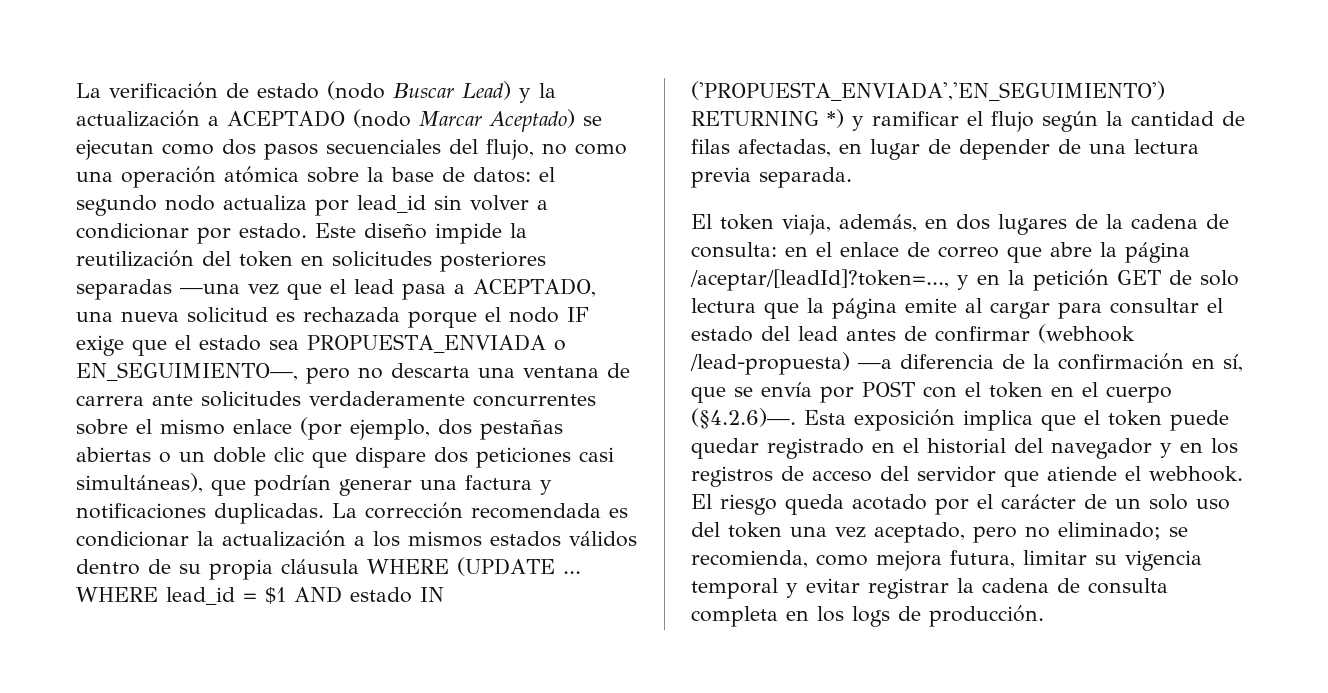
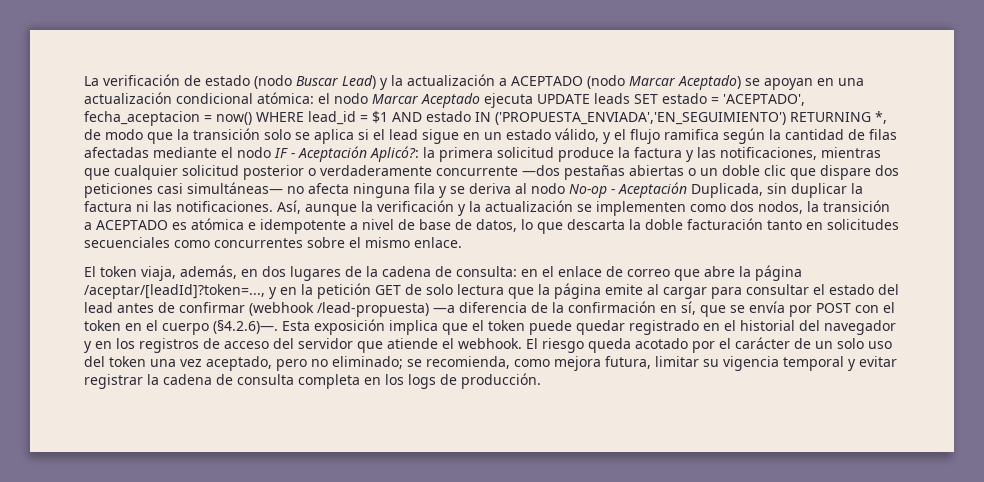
[76,139,627,160] [76,166,555,188] [76,195,548,216] [76,223,527,244] [76,250,546,272] [76,278,596,300] [76,307,589,328] [76,334,566,356] [76,362,630,384] [76,391,596,407] [76,417,472,440] ejecutan como dos pasos secuenciales del flujo, no como una operación atómica sobre la base de datos: el segundo nodo actualiza por lead_id sin volver a condicionar por estado. Este diseño impide la reutilización del token en solicitudes posteriores separadas —una vez que el lead pasa a ACEPTADO, una nueva solicitud es rechazada porque el nodo IF exige que el estado sea PROPUESTA_ENVIADA o EN_SEGUIMIENTO—, pero no descarta una ventana de carrera ante solicitudes verdaderamente concurrentes sobre el mismo enlace (por ejemplo, dos -> [764,78,864,90] [84,92,805,108] [84,111,887,126] [84,128,897,144] [84,146,881,162] [84,165,560,180] apoyan en una actualización condicional atómica: el nodo Marcar Aceptado ejecuta UPDATE leads SET estado = 'ACEPTADO', fecha_aceptacion = now() WHERE lead_id = $1 AND estado IN ('PROPUESTA_ENVIADA','EN_SEGUIMIENTO') RETURNING *, de modo que la transición solo se aplica si el lead sigue en un estado válido, y el flujo ramifica según la cantidad de filas afectadas mediante el nodo IF - Aceptación Aplicó?: la primera solicitud produce la factura y las notificaciones, mientras que cualquier solicitud posterior o verdaderamente concurrente —dos
[76,473,552,496] [76,502,628,524] [76,530,637,547] [76,557,581,580] [76,586,444,605] [691,81,1165,101] [691,109,1245,132] [691,139,1199,160] [691,167,852,188] simultáneas), que podrían generar una factura y notificaciones duplicadas. La corrección recomendada es condicionar la actualización a los mismos estados válidos dentro de su propia cláusula WHERE (UPDATE ... WHERE lead_id = $1 AND estado IN ('PROPUESTA_ENVIADA','EN_SEGUIMIENTO') RETURNING *) y ramificar el flujo según la cantidad de filas afectadas, en lugar de depender de una lectura previa separada. -> [187,182,863,198] [84,200,890,216] [84,218,899,234] [84,237,462,248] simultáneas— no afecta ninguna fila y se deriva al nodo No-op - Aceptación Duplicada, sin duplicar la factura ni las notificaciones. Así, aunque la verificación y la actualización se implementen como dos nodos, la transición a ACEPTADO es atómica e idempotente a nivel de base de datos, lo que descarta la doble facturación tanto en solicitudes secuenciales como concurrentes sobre el mismo enlace.

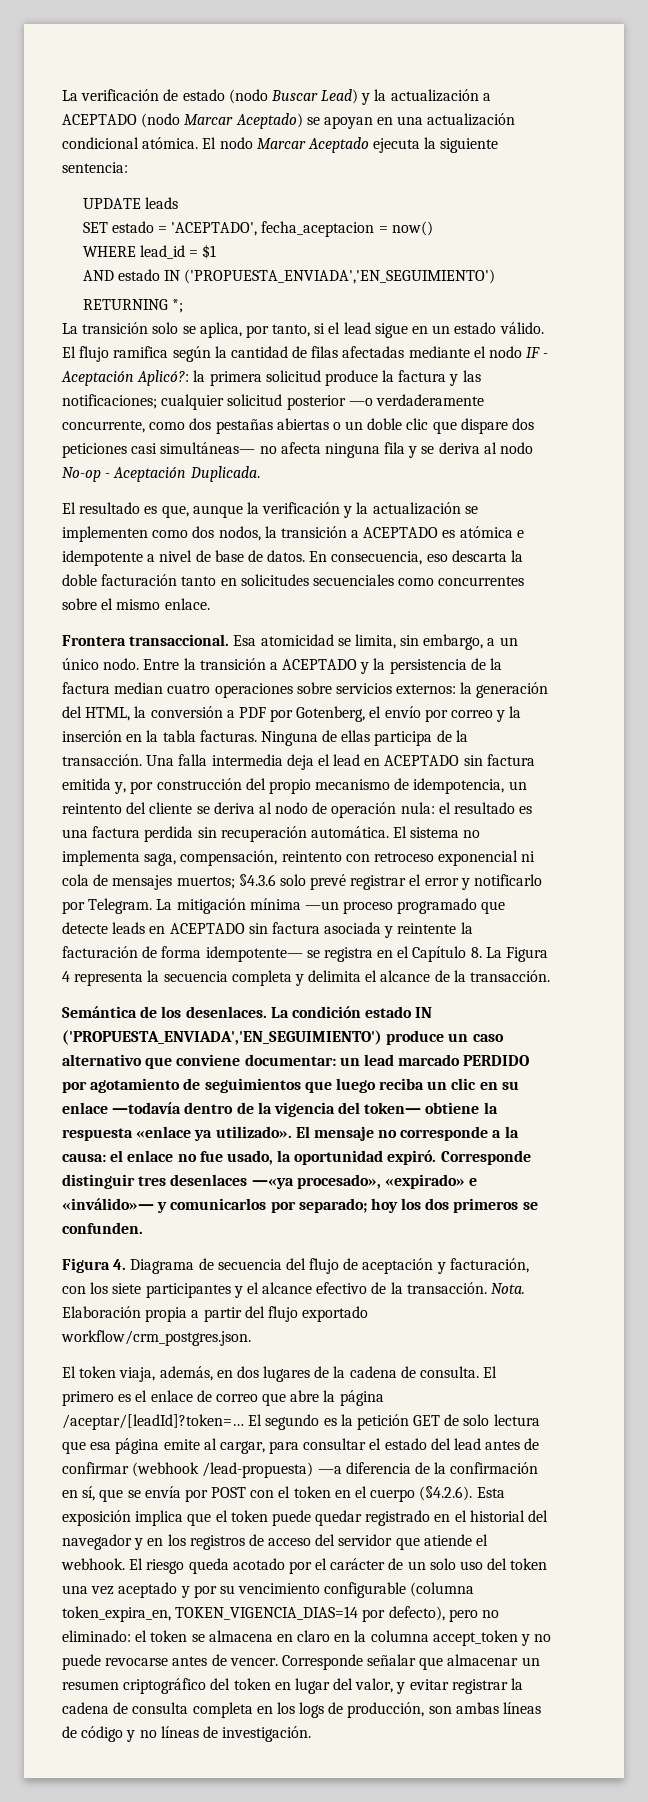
[257,92,330,104] atómica: el -> [142,137,217,149] atómica. El
(533, 100) none -> [424,137,499,153] [62,162,128,173] la siguiente sentencia: //
(630, 98) none -> (178, 203) //
(252, 118) none -> (433, 228) //
(388, 117) none -> (217, 251) //
[790,111,887,124] [84,128,354,144] RETURNING *, de modo que la transición solo se aplica -> [82,299,183,313] [62,322,311,338] // RETURNING *; // La transición solo se aplica, por tanto,
[555,128,626,144] válido, y el -> [499,322,544,334] [62,346,76,358] válido. El
[720,147,881,160] [84,165,560,180] notificaciones, mientras que cualquier solicitud posterior o verdaderamente concurrente —dos -> [62,394,484,410] [62,418,212,433] notificaciones; cualquier solicitud posterior —o verdaderamente concurrente, como dos
[691,183,863,198] [84,200,301,214] Duplicada, sin duplicar la factura ni las notificaciones. Así, -> [189,466,260,482] [62,502,189,518] Duplicada. // El resultado es que,
[476,219,563,234] datos, lo que -> [267,550,448,565] datos. En consecuencia, eso
(462, 242) none -> [62,634,518,650] [62,658,503,674] [62,682,549,698] [62,706,522,722] [62,730,468,746] [62,754,535,770] [62,778,527,794] [62,802,533,818] [62,826,481,842] [62,850,536,866] [62,874,543,890] [62,898,506,914] [62,922,473,938] [62,946,549,962] [62,970,551,986] [62,1006,433,1018] [62,1030,504,1045] [62,1054,530,1069] [62,1078,519,1093] [62,1102,498,1117] [62,1126,519,1141] [62,1150,531,1165] [62,1174,478,1189] [62,1198,538,1213] [62,1222,143,1234] [62,1258,529,1274] [62,1282,526,1298] [62,1306,369,1322] [61,1330,251,1346] // Frontera transaccional. Esa atomicidad se limita, sin embargo, a un único nodo. Entre la transición a ACEPTADO y la persistencia de la factura median cuatro operaciones sobre servicios externos: la generación del HTML, la conversión a PDF por Gotenberg, el envío por correo y la inserción en la tabla facturas. Ninguna de ellas participa de la transacción. Una falla intermedia deja el lead en ACEPTADO sin factura emitida y, por construcción del propio mecanismo de idempotencia, un reintento del cliente se deriva al nodo de operación nula: el resultado es una factura perdida sin recuperación automática. El sistema no implementa saga, compensación, reintento con retroceso exponencial ni cola de mensajes muertos; §4.3.6 solo prevé registrar el error y notificarlo por Telegram. La mitigación mínima —un proceso programado que detecte leads en ACEPTADO sin factura asociada y reintente la facturación de forma idempotente— se registra en el Capítulo 8. La Figura 4 representa la secuencia completa y delimita el alcance de la transacción. // Semántica de los desenlaces. La condición estado IN ('PROPUESTA_ENVIADA','EN_SEGUIMIENTO') produce un caso alternativo que conviene documentar: un lead marcado PERDIDO por agotamiento de seguimientos que luego reciba un clic en su enlace —todavía dentro de la vigencia del token— obtiene la respuesta «enlace ya utilizado». El mensaje no corresponde a la causa: el enlace no fue usado, la oportunidad expiró. Corresponde distinguir tres desenlaces —«ya procesado», «expirado» e «inválido»— y comunicarlos por separado; hoy los dos primeros se confunden. // Figura 4. Diagrama de secuencia del flujo de aceptación y facturación, con los siete participantes y el alcance efectivo de la transacción. Nota. Elaboración propia a partir del flujo exportado workflow/crm_postgres.json.
[456,266,538,277] consulta: en -> [420,1366,498,1378] [62,1391,132,1406] consulta. El primero es
[84,284,297,299] /aceptar/[leadId]?token=..., y en -> [62,1414,337,1430] /aceptar/[leadId]?token=… El segundo es
[538,284,550,295] la -> [90,1442,112,1450] esa
[663,287,707,299] cargar -> [219,1441,265,1454] cargar,
[213,320,278,334] (§4.2.6)—. -> [419,1486,473,1501] (§4.2.6).
[206,356,844,371] aceptado, pero no eliminado; se recomienda, como mejora futura, limitar su vigencia temporal -> [118,1582,475,1598] [62,1606,499,1622] [62,1630,552,1646] [62,1654,540,1670] [62,1678,394,1694] aceptado y por su vencimiento configurable (columna token_expira_en, TOKEN_VIGENCIA_DIAS=14 por defecto), pero no eliminado: el token se almacena en claro en la columna accept_token y no puede revocarse antes de vencer. Corresponde señalar que almacenar un resumen criptográfico del token en lugar del valor,
[461,373,541,389] producción. -> [347,1702,542,1718] [62,1726,312,1742] producción, son ambas líneas de código y no líneas de investigación.

